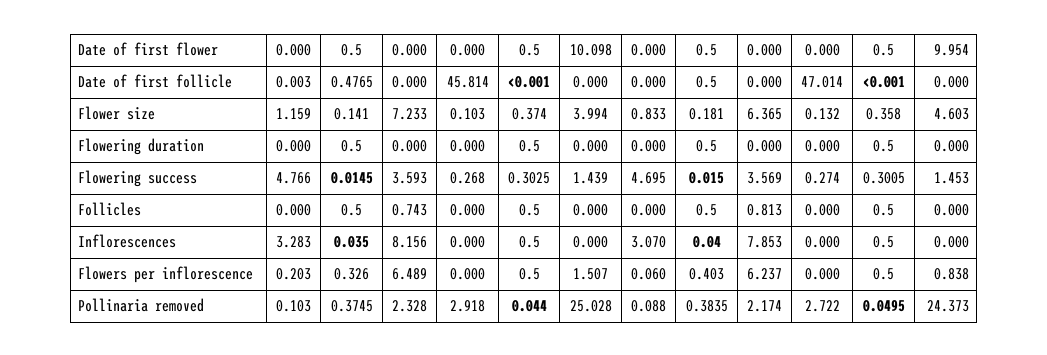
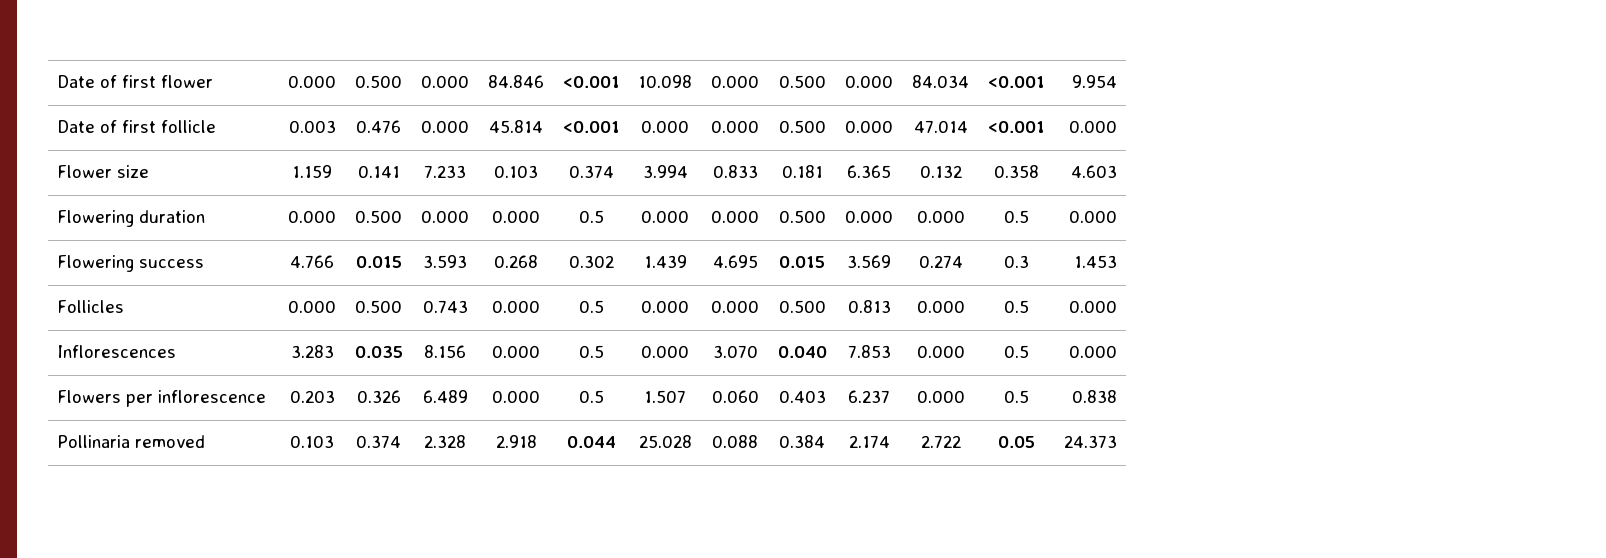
[341,44,362,56] [392,44,427,56] [450,44,485,56] [518,44,540,56] 0.5 | 0.000 | 0.000 | 0.5 -> [355,75,402,88] [421,75,469,88] [488,75,544,88] [562,76,620,88] 0.500 | 0.000 | 84.846 | <0.001
[696,44,717,56] [747,44,782,56] [804,44,840,56] [873,44,894,56] 0.5 | 0.000 | 0.000 | 0.5 -> [778,75,826,88] [845,75,893,88] [912,75,969,88] [987,76,1045,88] 0.500 | 0.000 | 84.034 | <0.001
[330,76,373,88] 0.4765 -> [356,120,401,133] 0.476
[696,76,717,88] 0.5 -> [778,120,826,133] 0.500
[341,140,362,152] [392,140,427,152] [450,140,485,152] [518,140,540,152] [573,140,608,152] [631,140,666,152] [696,140,717,152] 0.5 | 0.000 | 0.000 | 0.5 | 0.000 | 0.000 | 0.5 -> [355,210,402,223] [421,210,469,223] [492,210,540,223] [578,210,604,223] [641,210,689,223] [711,210,759,223] [778,210,826,223] 0.500 | 0.000 | 0.000 | 0.5 | 0.000 | 0.000 | 0.500
[330,172,373,184] 0.0145 -> [355,256,402,268] 0.015
[508,172,550,184] 0.3025 -> [568,255,614,268] 0.302
[862,172,905,184] 0.3005 -> [1003,255,1029,268] 0.3
[341,204,362,216] 0.5 -> [355,300,402,313] 0.500
[696,204,717,216] 0.5 -> [778,300,826,313] 0.500
[692,236,721,248] 0.04 -> [777,346,827,358] 0.040
[330,300,373,312] 0.3745 -> [356,435,401,448] 0.374
[685,300,728,312] 0.3835 -> [779,435,825,448] 0.384
[862,300,905,312] 0.0495 -> [997,436,1035,448] 0.05

